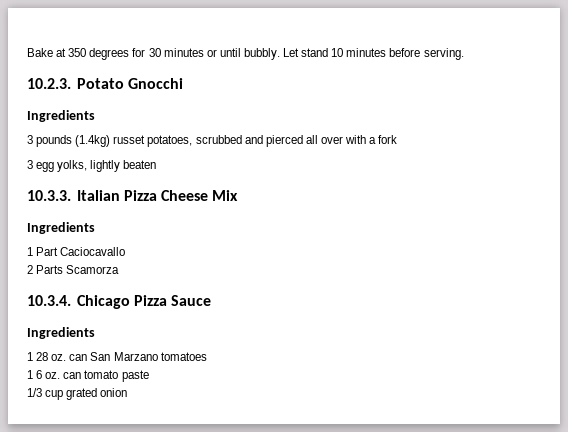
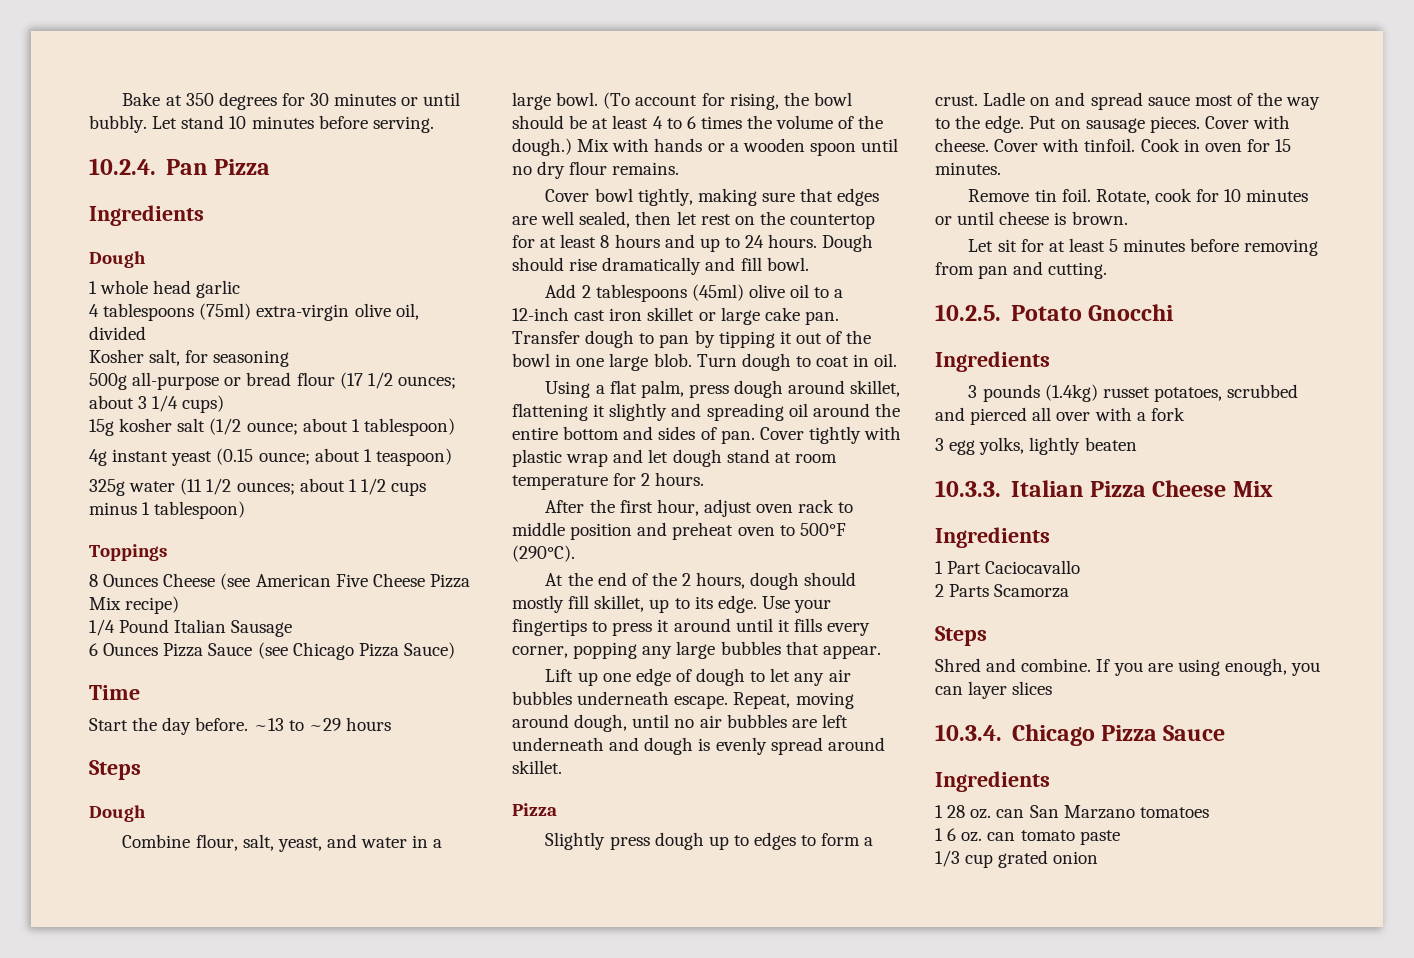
[27,78,71,89] 10.2.3. -> [89,158,270,175] [89,205,204,226] [89,251,146,268] [89,280,241,298] [89,303,419,321] [89,326,146,340] [89,349,290,367] [89,372,456,390] [89,395,225,413] [89,418,455,436] [89,448,452,466] [89,478,427,496] [89,501,246,519] [89,544,167,561] [89,573,470,590] [89,596,180,614] [89,619,293,637] [89,642,455,660] [89,685,140,700] [89,717,391,735] [89,760,141,780] [89,805,146,822] [122,834,443,852] [512,92,852,110] [512,115,884,129] [512,138,899,156] [512,161,680,179] [545,188,880,206] [512,211,876,229] [512,234,874,252] [512,257,809,275] [545,284,844,302] [512,307,839,325] [512,330,872,348] [512,353,898,371] [545,380,901,398] [512,403,900,421] [512,426,902,444] [512,449,837,467] [512,472,705,490] [545,499,854,517] [512,522,846,540] [512,545,575,562] [545,572,857,590] [512,595,832,613] [512,618,871,636] [512,641,881,659] [545,668,851,686] [512,691,854,709] [512,714,848,732] [512,737,885,755] [512,760,562,774] [512,803,557,816] [545,832,874,850] [935,92,1321,110] [935,115,1291,133] [935,138,1292,152] [935,162,1001,175] [968,188,1309,205] [935,211,1128,225] [968,238,1319,256] [935,261,1108,279] [935,304,1001,321] 10.2.4. Pan Pizza // Ingredients // Dough // 1 whole head garlic // 4 tablespoons (75ml) extra-virgin olive oil, divided // Kosher salt, for seasoning // 500g all-purpose or bread flour (17 1/2 ounces; about 3 1/4 cups) // 15g kosher salt (1/2 ounce; about 1 tablespoon) // 4g instant yeast (0.15 ounce; about 1 teaspoon) // 325g water (11 1/2 ounces; about 1 1/2 cups minus 1 tablespoon) // Toppings // 8 Ounces Cheese (see American Five Cheese Pizza Mix recipe) // 1/4 Pound Italian Sausage // 6 Ounces Pizza Sauce (see Chicago Pizza Sauce) // Time // Start the day before. ~13 to ~29 hours // Steps // Dough // Combine flour, salt, yeast, and water in a large bowl. (To account for rising, the bowl should be at least 4 to 6 times the volume of the dough.) Mix with hands or a wooden spoon until no dry flour remains. // Cover bowl tightly, making sure that edges are well sealed, then let rest on the countertop for at least 8 hours and up to 24 hours. Dough should rise dramatically and fill bowl. // Add 2 tablespoons (45ml) olive oil to a 12-inch cast iron skillet or large cake pan. Transfer dough to pan by tipping it out of the bowl in one large blob. Turn dough to coat in oil. // Using a flat palm, press dough around skillet, flattening it slightly and spreading oil around the entire bottom and sides of pan. Cover tightly with plastic wrap and let dough stand at room temperature for 2 hours. // After the first hour, adjust oven rack to middle position and preheat oven to 500°F (290°C). // At the end of the 2 hours, dough should mostly fill skillet, up to its edge. Use your fingertips to press it around until it fills every corner, popping any large bubbles that appear. // Lift up one edge of dough to let any air bubbles underneath escape. Repeat, moving around dough, until no air bubbles are left underneath and dough is evenly spread around skillet. // Pizza // Slightly press dough up to edges to form a crust. Ladle on and spread sauce most of the way to the edge. Put on sausage pieces. Cover with cheese. Cover with tinfoil. Cook in oven for 15 minutes. // Remove tin foil. Rotate, cook for 10 minutes or until cheese is brown. // Let sit for at least 5 minutes before removing from pan and cutting. // 10.2.5.
(120, 269) none -> [935,626,987,646] [935,658,1321,676] [935,681,1053,699] // Steps // Shred and combine. If you are using enough, you can layer slices

